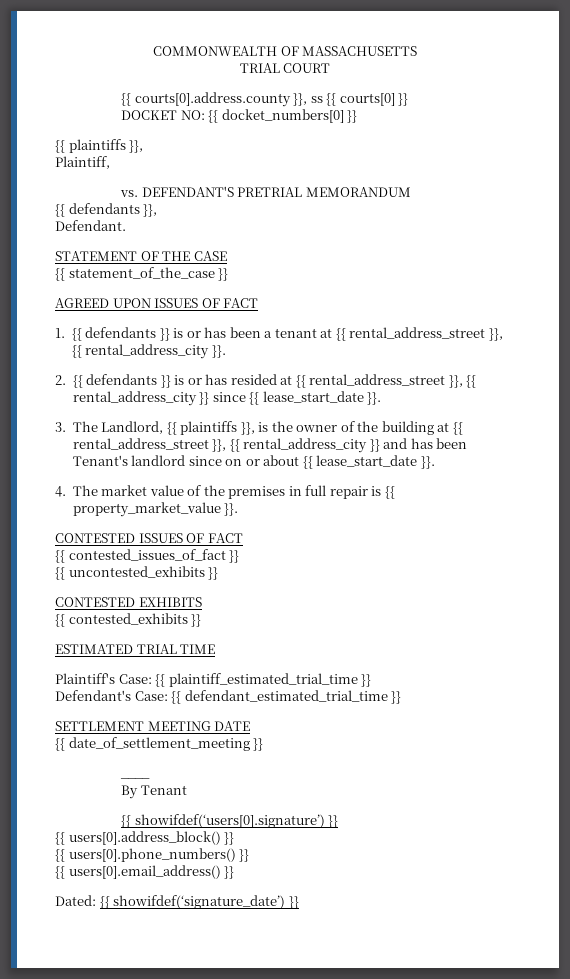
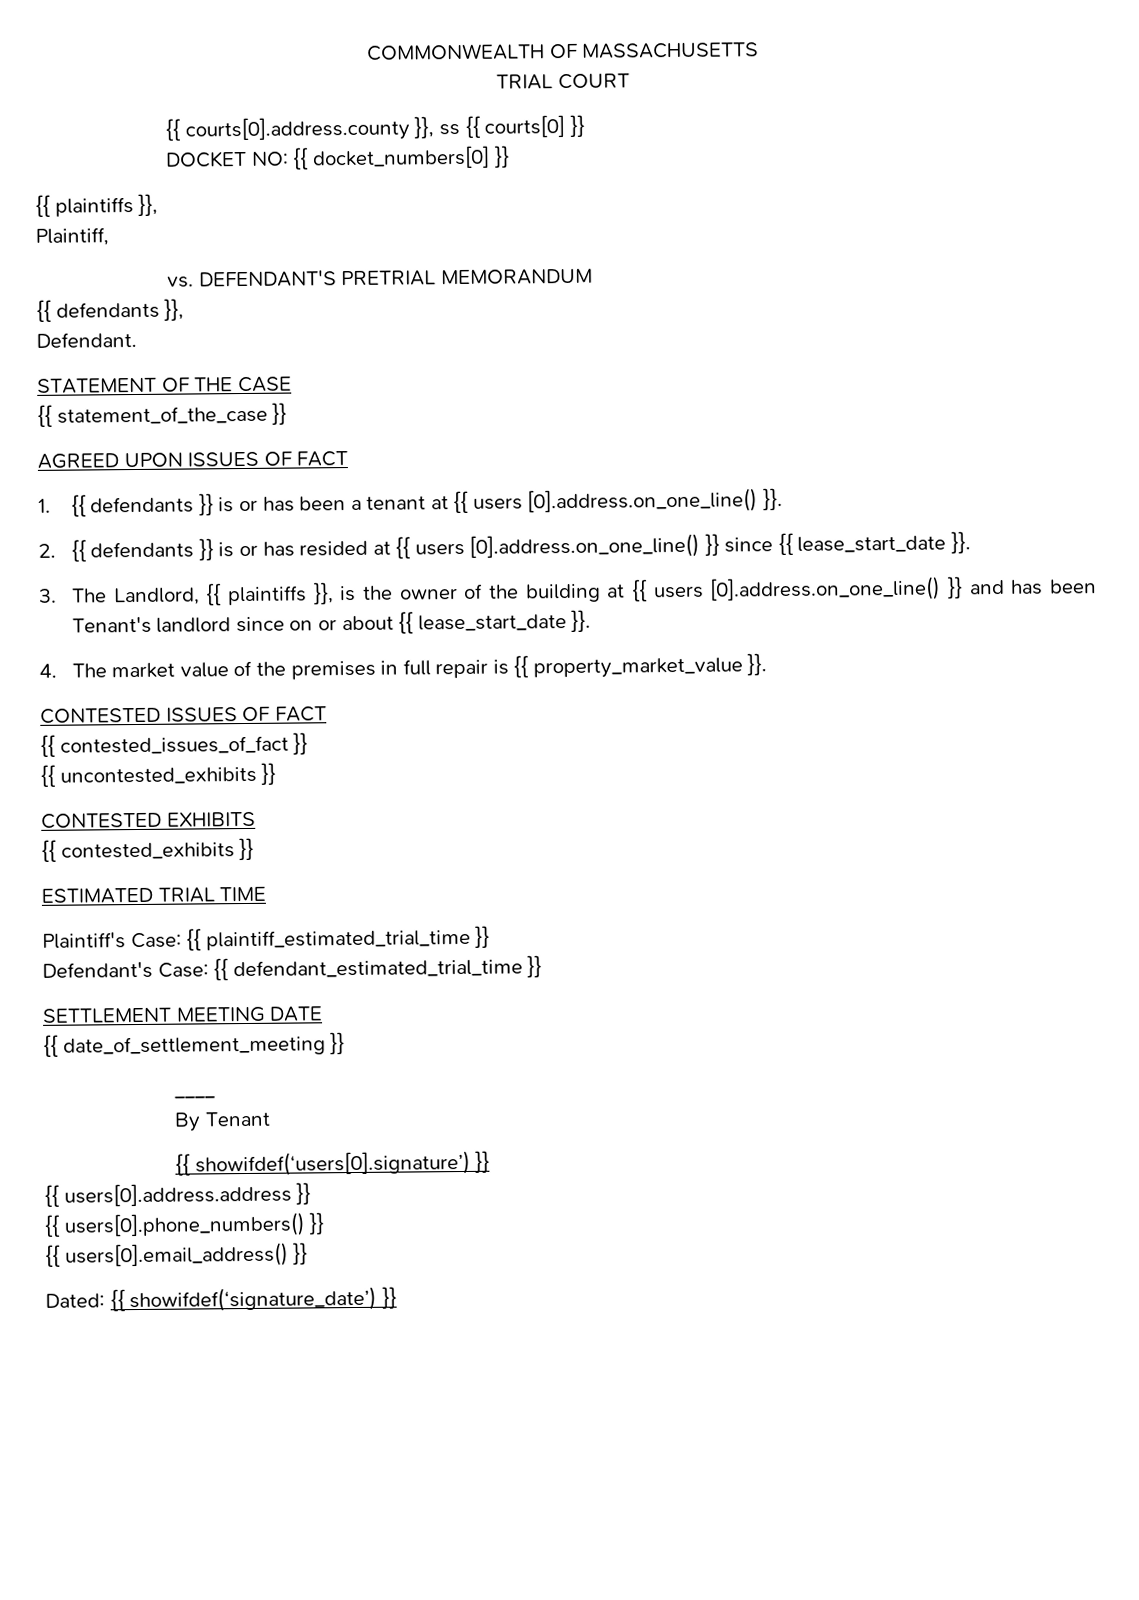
[349,327,503,341] [71,344,210,359] rental_address_street }}, {{ rental_address_city -> [472,488,759,514] users [0].address.on_one_line()
[309,374,477,388] [72,391,197,406] rental_address_street }}, {{ rental_address_city -> [414,533,701,559] users [0].address.on_one_line()
[72,438,368,453] rental_address_street }}, {{ rental_address_city -> [653,576,942,602] users [0].address.on_one_line()
[68,831,221,845] users[0].address_block() -> [63,1182,292,1207] users[0].address.address

